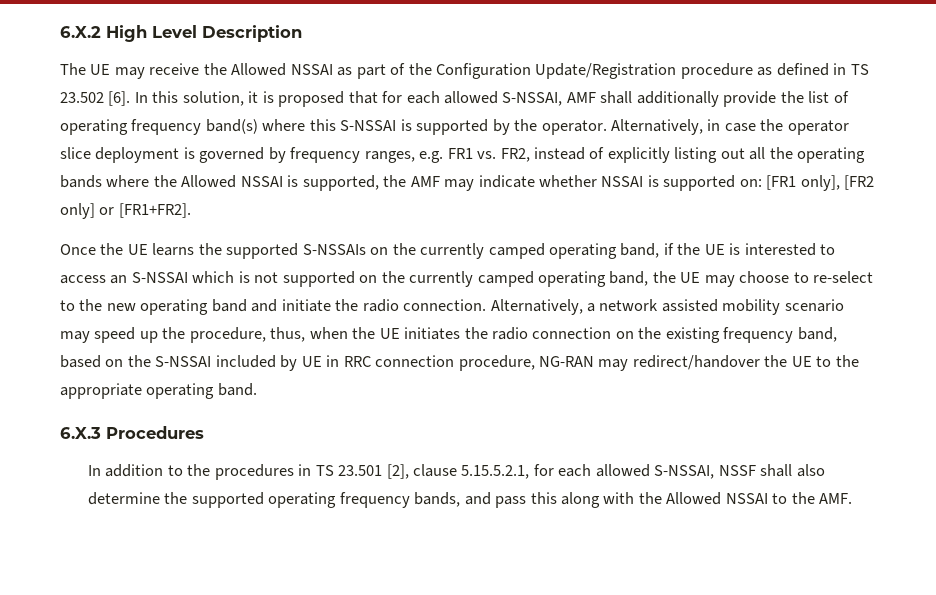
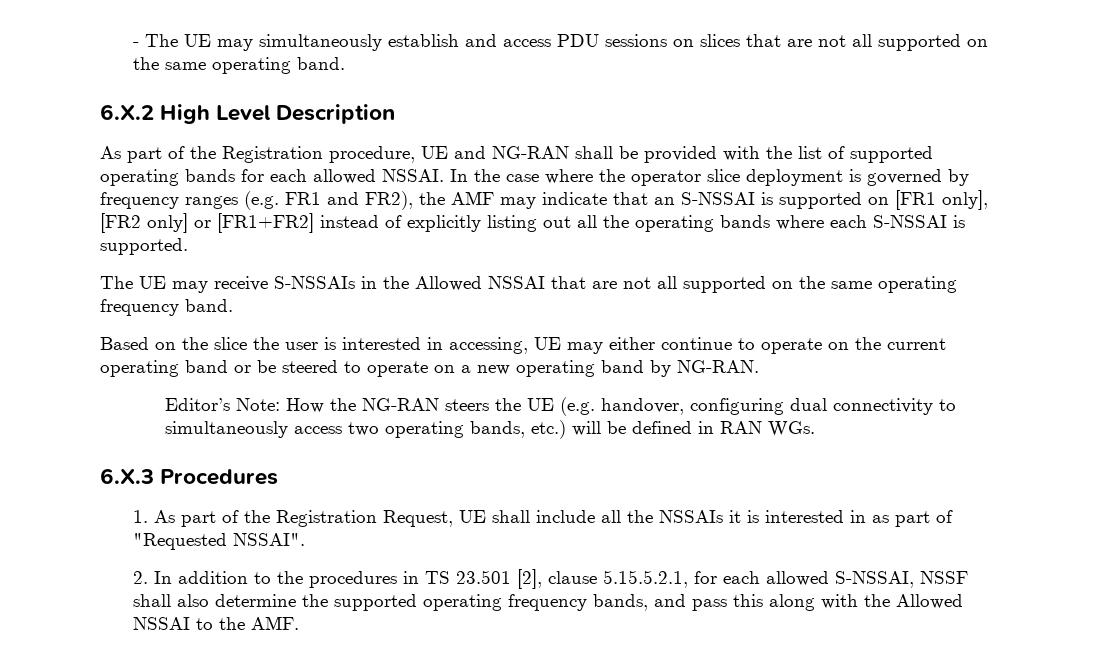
[60,25,302,42] [60,63,869,79] [60,91,849,107] [60,119,756,135] 6.X.2 High Level Description // The UE may receive the Allowed NSSAI as part of the Configuration Update/Registration procedure as defined in TS 23.502 [6]. In this solution, it is proposed that for each allowed S-NSSAI, AMF shall additionally provide the list of operating frequency band(s) where this S-NSSAI is supported by the operator. Alternatively, in case -> [132,34,988,51] [132,57,345,74] [100,104,396,124] [100,146,933,163] [100,169,593,186] - The UE may simultaneously establish and access PDU sessions on slices that are not all supported on the same operating band. // 6.X.2 High Level Description // As part of the Registration procedure, UE and NG-RAN shall be provided with the list of supported operating bands for each allowed NSSAI. In the case where
[364,148,530,163] ranges, e.g. FR1 vs. FR2, -> [185,190,988,210] [100,213,314,233] ranges (e.g. FR1 and FR2), the AMF may indicate that an S-NSSAI is supported on [FR1 only], [FR2 only] or [FR1+FR2]
[153,175,875,191] [60,203,191,219] [60,243,836,259] [60,271,874,287] [60,299,844,315] [60,327,837,343] [60,355,859,371] [60,383,257,399] [60,426,204,439] the Allowed NSSAI is supported, the AMF may indicate whether NSSAI is supported on: [FR1 only], [FR2 only] or [FR1+FR2]. // Once the UE learns the supported S-NSSAIs on the currently camped operating band, if the UE is interested to access an S-NSSAI which is not supported on the currently camped operating band, the UE may choose to re-select to the new operating band and initiate the radio connection. Alternatively, a network assisted mobility scenario may speed up the procedure, thus, when the UE initiates the radio connection on the existing frequency band, based on the S-NSSAI included by UE in RRC connection procedure, NG-RAN may redirect/handover the UE to the appropriate operating band. // 6.X.3 Procedures // -> [830,215,965,228] [100,238,188,255] [100,276,957,293] [100,299,233,316] [100,337,946,354] [100,360,759,377] [165,397,957,416] [165,420,816,439] [100,468,279,485] [132,510,953,527] [132,533,305,550] [132,571,148,584] each S-NSSAI is supported. // The UE may receive S-NSSAIs in the Allowed NSSAI that are not all supported on the same operating frequency band. // Based on the slice the user is interested in accessing, UE may either continue to operate on the current operating band or be steered to operate on a new operating band by NG-RAN. // Editor’s Note: How the NG-RAN steers the UE (e.g. handover, configuring dual connectivity to simultaneously access two operating bands, etc.) will be defined in RAN WGs. // 6.X.3 Procedures // 1. As part of the Registration Request, UE shall include all the NSSAIs it is interested in as part of "Requested NSSAI". // 2.

